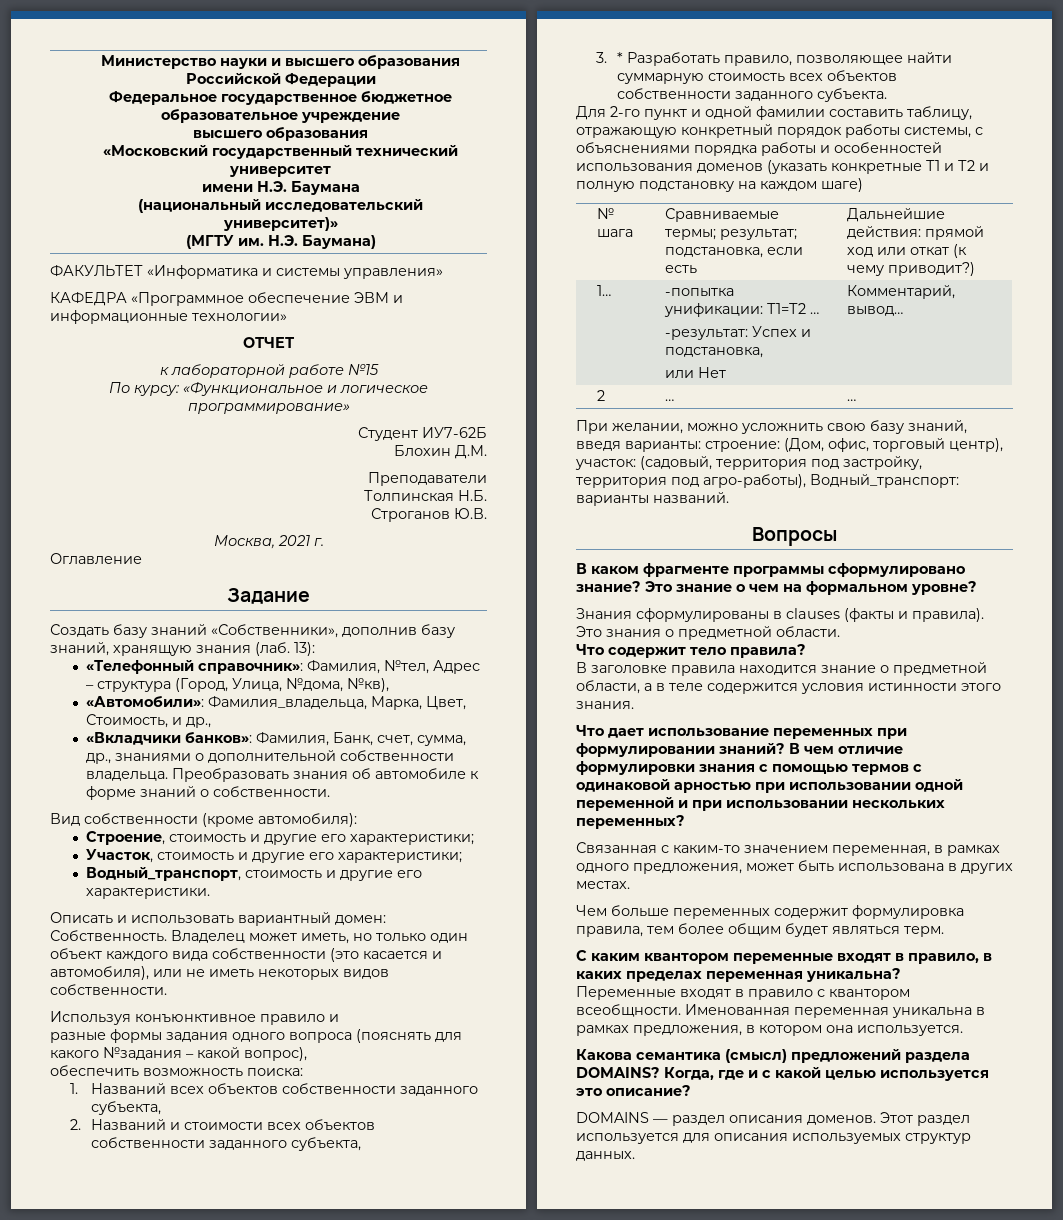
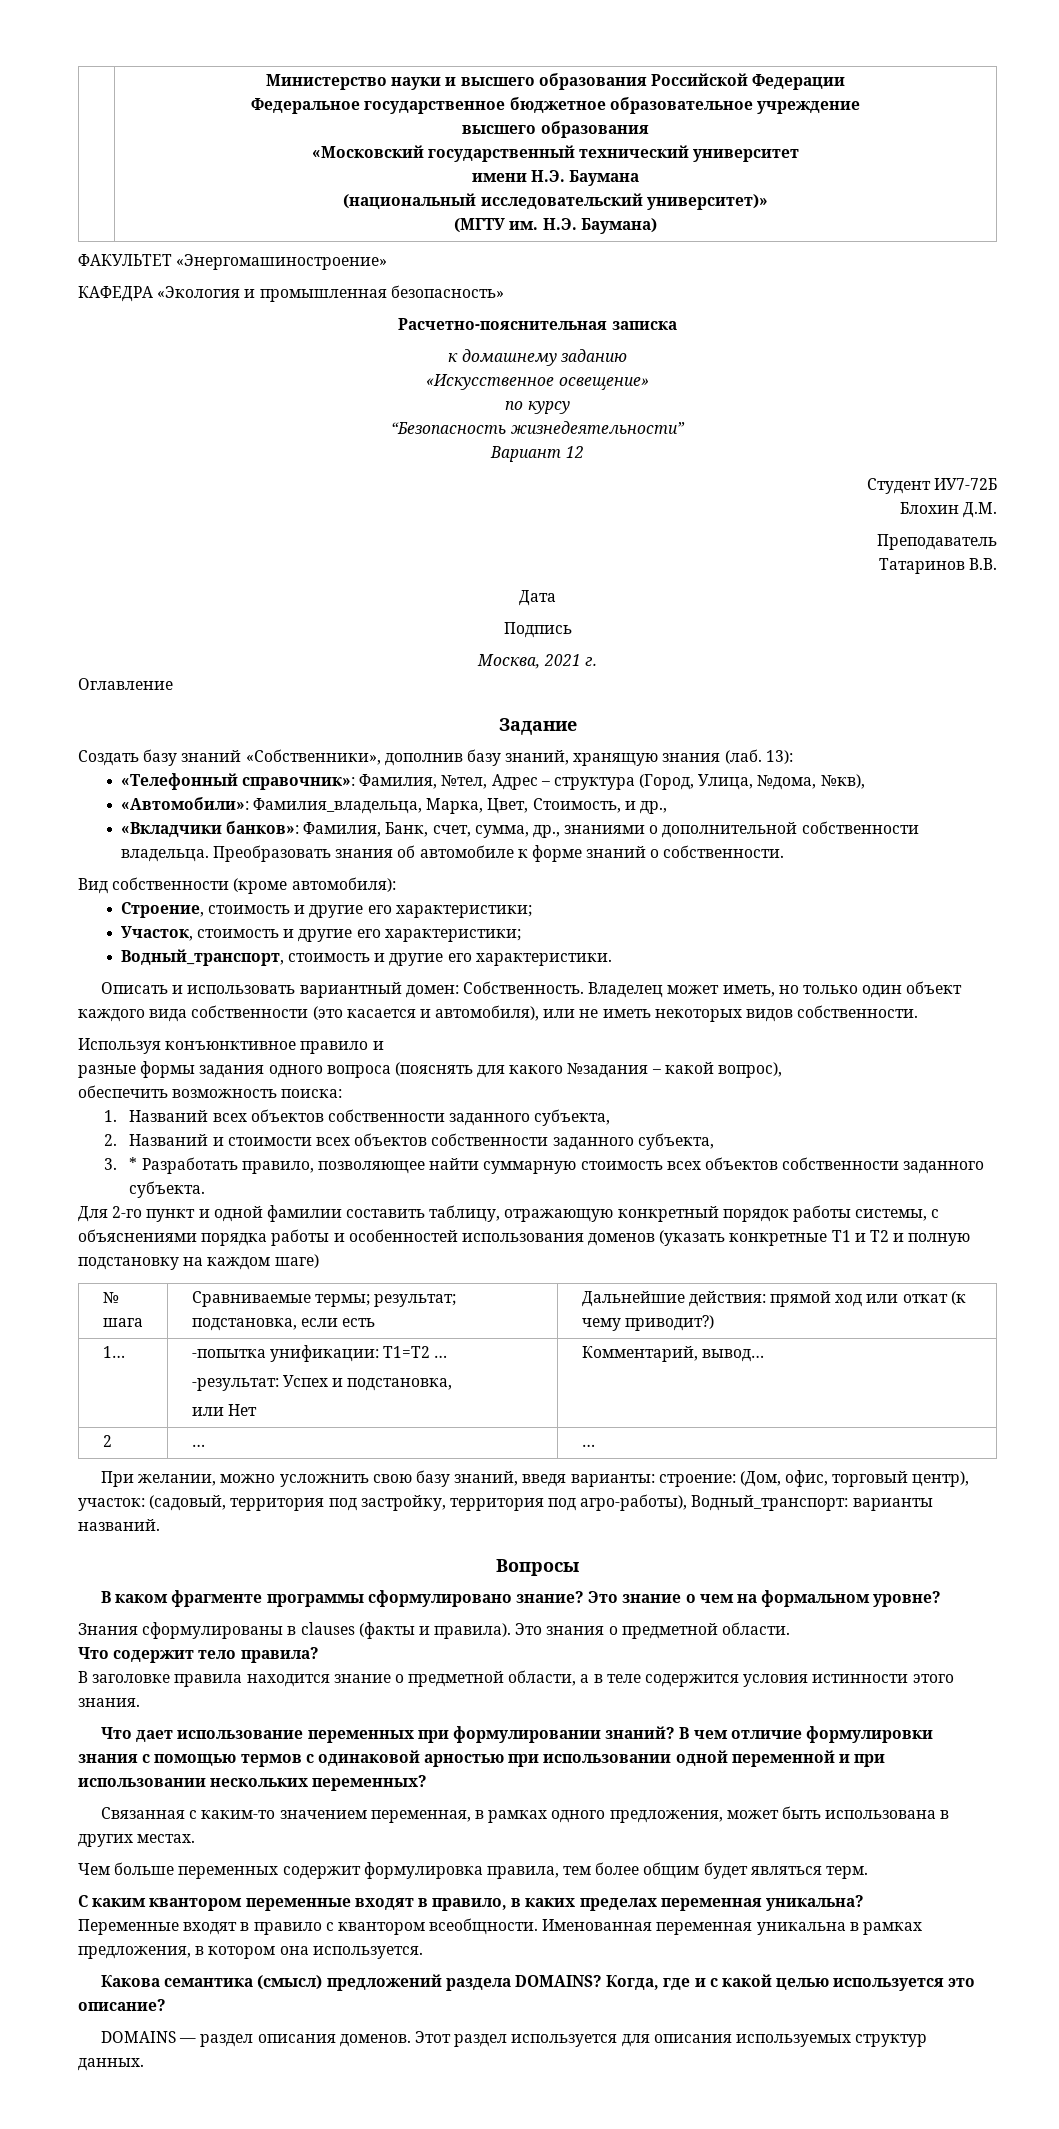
[147,265,443,279] [50,292,403,306] [50,310,287,324] [243,337,295,348] [159,364,379,378] [109,382,428,396] [187,403,350,414] «Информатика и системы управления» // КАФЕДРА «Программное обеспечение ЭВМ и информационные технологии» // ОТЧЕТ // к лабораторной работе №15 // По курсу: «Функциональное и логическое программирование» -> [176,254,388,270] [78,285,504,302] [398,318,677,330] [448,349,627,366] [426,374,649,390] [505,401,570,414] [391,421,685,434] [490,446,584,462] «Энергомашиностроение» // КАФЕДРА «Экология и промышленная безопасность» // Расчетно-пояснительная записка // к домашнему заданию // «Искусственное освещение» // по курсу // “Безопасность жизнедеятельности” // Вариант 12
[422,427,487,438] ИУ7-62Б -> [934,478,997,490] ИУ7-72Б
[368,472,487,486] [364,490,487,501] [371,508,487,522] Преподаватели // Толпинская Н.Б. // Строганов Ю.В. -> [877,534,997,550] [878,558,997,574] [519,590,556,606] [503,622,572,638] Преподаватель // Татаринов В.В. // Дата // Подпись

